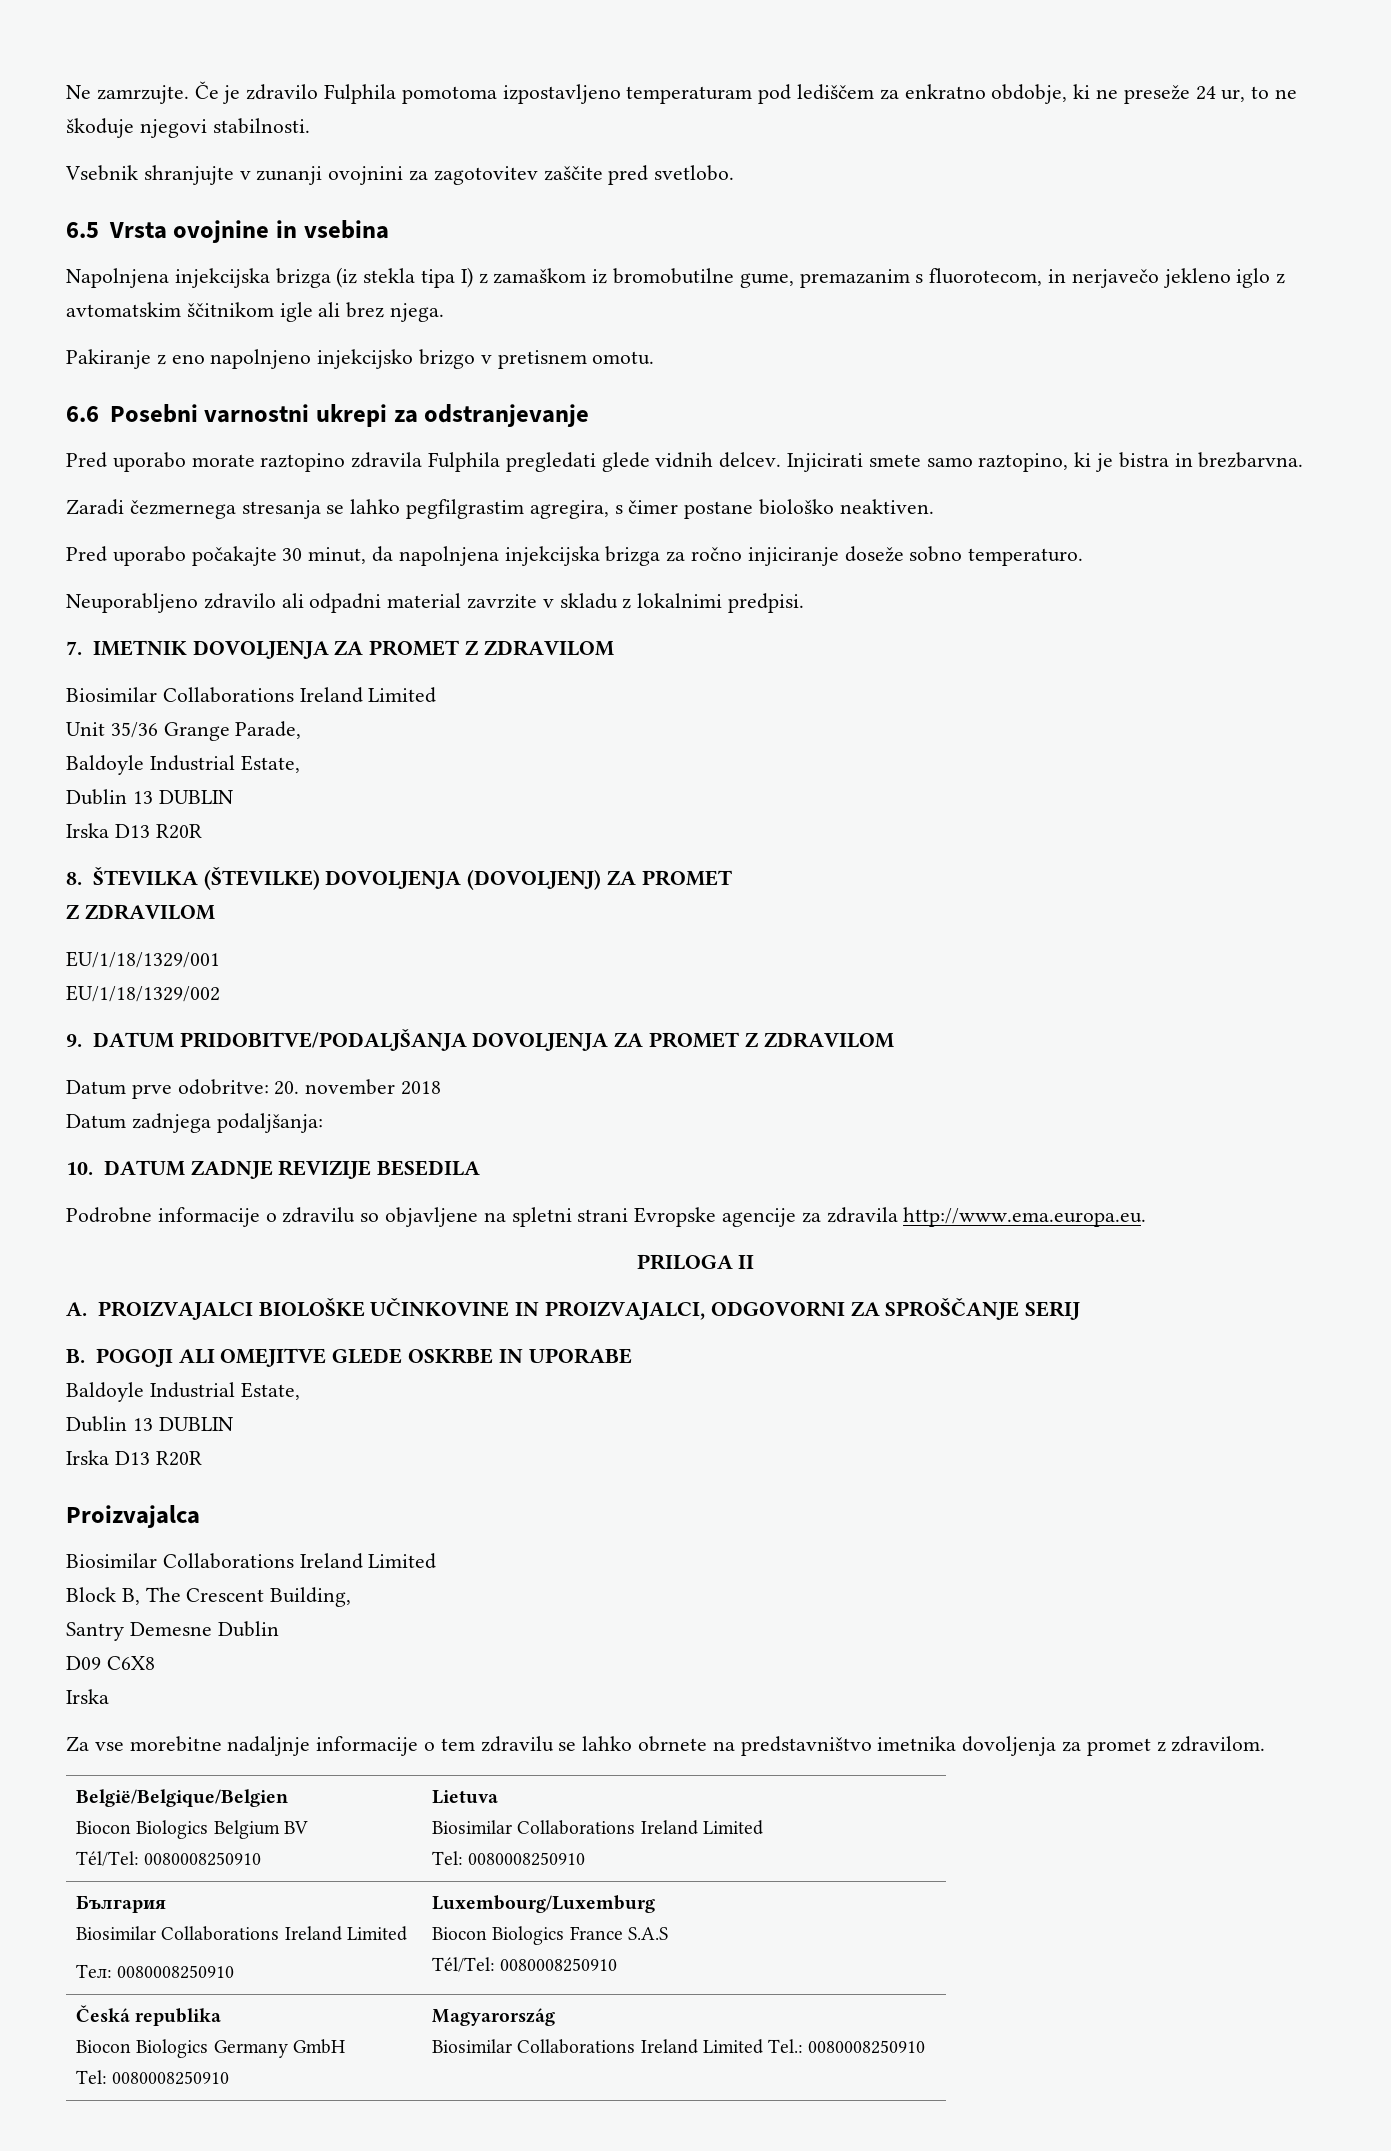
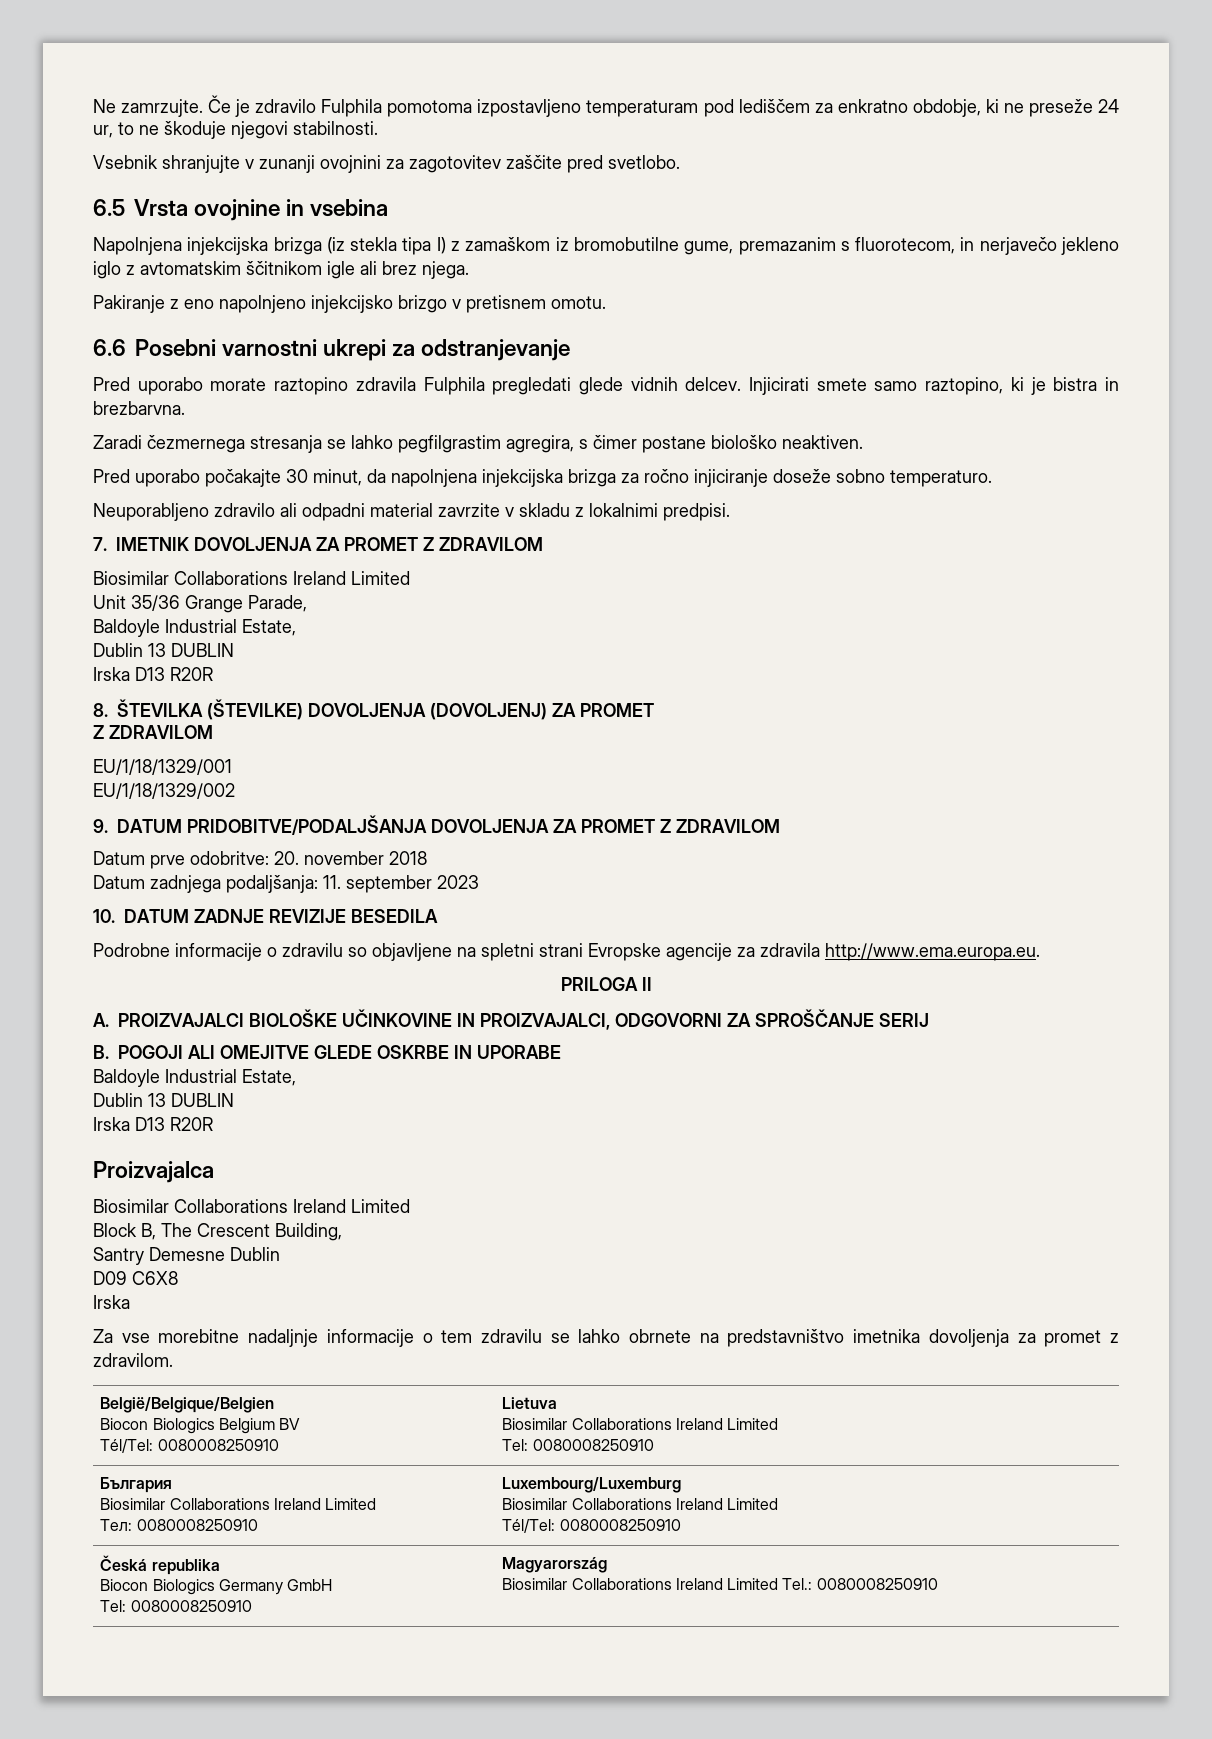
(323, 1123) none -> [323,875,479,893] 11. september 2023
[432,1926,668,1945] Biocon Biologics France S.A.S -> [502,1498,779,1510] Biosimilar Collaborations Ireland Limited

